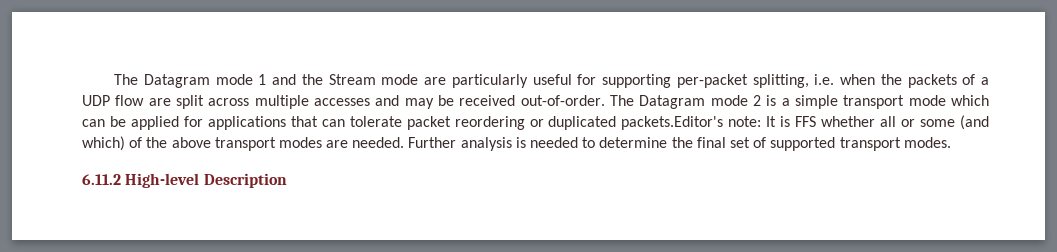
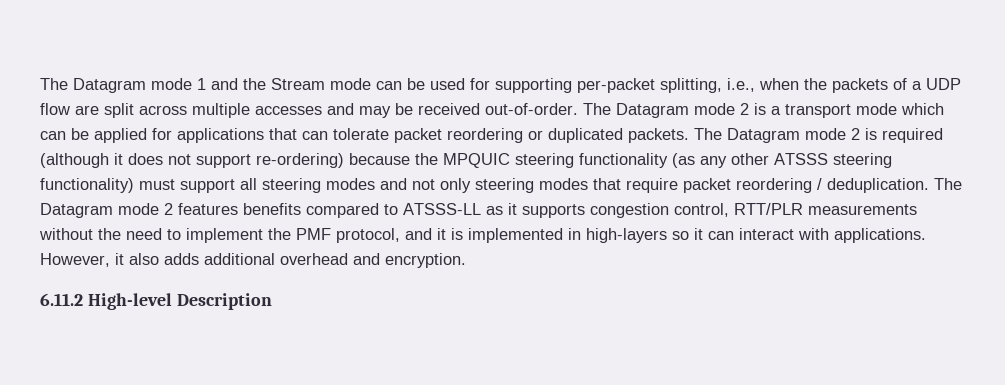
[424,74,572,88] are particularly useful -> [376,78,465,90] can be used
[814,74,835,85] i.e. -> [727,78,755,92] i.e.,
[795,95,839,109] simple -> (781, 110) none
[621,115,990,130] [82,136,951,151] packets.Editor's note: It is FFS whether all or some (and which) of the above transport modes are needed. Further analysis is needed to determine the final set of supported transport modes. -> [628,128,943,143] [40,153,892,168] [40,178,962,193] [40,203,917,218] [39,228,926,243] [40,253,466,268] packets. The Datagram mode 2 is required (although it does not support re-ordering) because the MPQUIC steering functionality (as any other ATSSS steering functionality) must support all steering modes and not only steering modes that require packet reordering / deduplication. The Datagram mode 2 features benefits compared to ATSSS-LL as it supports congestion control, RTT/PLR measurements without the need to implement the PMF protocol, and it is implemented in high-layers so it can interact with applications. However, it also adds additional overhead and encryption.

